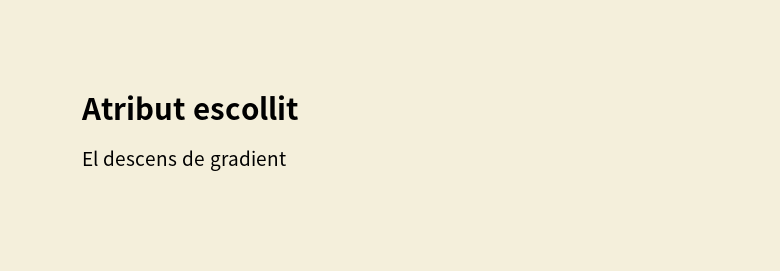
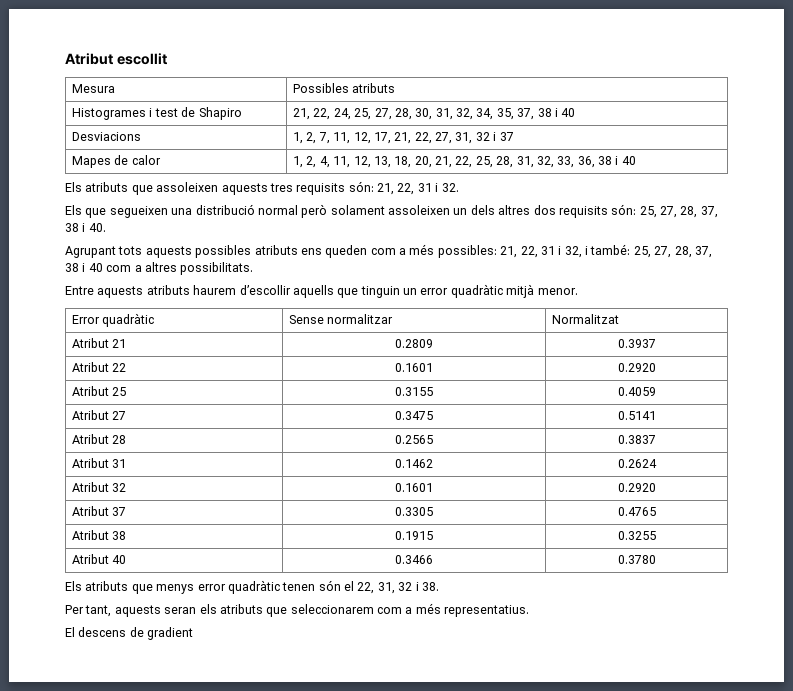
(298, 107) none -> [72,84,116,93] [293,83,396,93] [72,107,242,120] [293,108,576,120] [72,132,142,141] [293,132,514,144] [72,155,161,168] [293,156,636,168] [65,181,459,195] [65,204,718,218] [65,223,106,232] [65,244,712,258] [65,262,254,275] [65,284,578,298] [72,313,155,327] [289,314,394,324] [552,314,620,324] [72,338,127,348] [395,339,433,348] [617,339,656,348] [72,362,127,372] [395,363,433,372] [617,363,656,372] [72,386,127,396] [395,387,433,396] [617,387,656,396] [72,410,127,420] [395,411,433,420] [617,411,656,420] [72,434,127,444] [395,435,433,444] [617,435,656,444] [72,458,127,468] [395,459,433,468] [617,459,657,468] [72,482,127,492] [395,483,433,492] [617,483,656,492] [72,506,127,516] [395,507,433,516] [617,507,656,516] [72,530,127,540] [395,531,433,540] [617,531,656,540] [72,554,127,564] [395,555,433,564] [617,555,656,564] [65,580,439,594] [65,603,530,617] // Mesura | Possibles atributs // Histogrames i test de Shapiro | 21, 22, 24, 25, 27, 28, 30, 31, 32, 34, 35, 37, 38 i 40 // Desviacions | 1, 2, 7, 11, 12, 17, 21, 22, 27, 31, 32 i 37 // Mapes de calor | 1, 2, 4, 11, 12, 13, 18, 20, 21, 22, 25, 28, 31, 32, 33, 36, 38 i 40 // Els atributs que assoleixen aquests tres requisits són: 21, 22, 31 i 32. // Els que segueixen una distribució normal però solament assoleixen un dels altres dos requisits són: 25, 27, 28, 37, 38 i 40. // Agrupant tots aquests possibles atributs ens queden com a més possibles: 21, 22, 31 i 32, i també: 25, 27, 28, 37, 38 i 40 com a altres possibilitats. // Entre aquests atributs haurem d’escollir aquells que tinguin un error quadràtic mitjà menor. // Error quadràtic | Sense normalitzar | Normalitzat // Atribut 21 | 0.2809 | 0.3937 // Atribut 22 | 0.1601 | 0.2920 // Atribut 25 | 0.3155 | 0.4059 // Atribut 27 | 0.3475 | 0.5141 // Atribut 28 | 0.2565 | 0.3837 // Atribut 31 | 0.1462 | 0.2624 // Atribut 32 | 0.1601 | 0.2920 // Atribut 37 | 0.3305 | 0.4765 // Atribut 38 | 0.1915 | 0.3255 // Atribut 40 | 0.3466 | 0.3780 // Els atributs que menys error quadràtic tenen són el 22, 31, 32 i 38. // Per tant, aquests seran els atributs que seleccionarem com a més representatius.

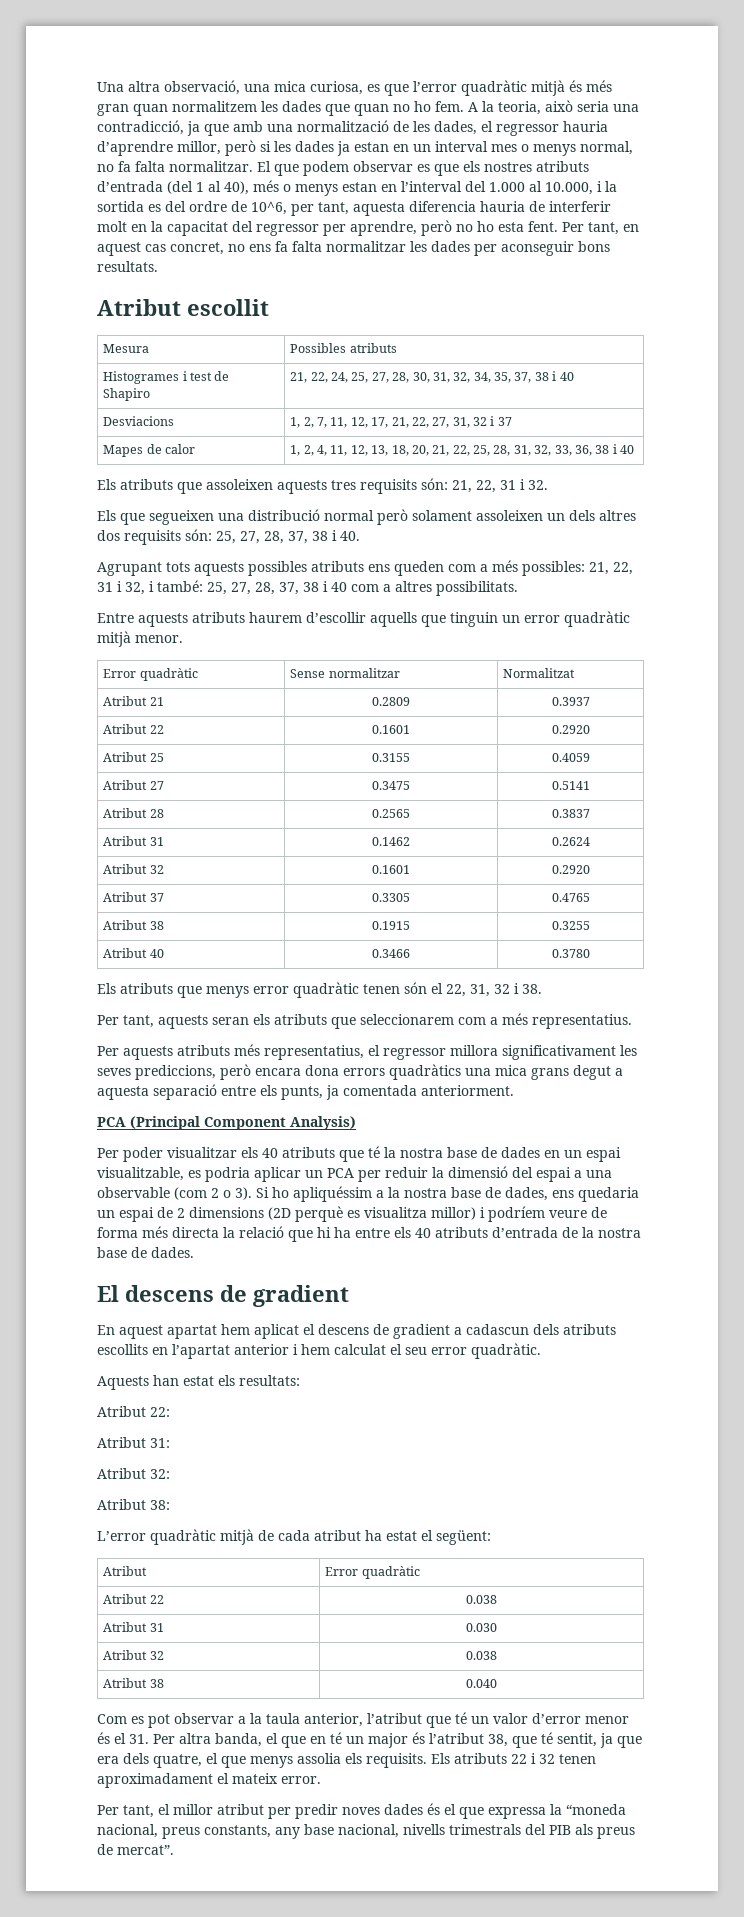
(65, 59) none -> [97,80,612,96] [97,100,639,116] [97,120,608,136] [97,140,633,156] [97,161,589,176] [97,180,617,196] [97,201,611,216] [97,220,639,236] [97,241,610,256] [97,261,158,272] Una altra observació, una mica curiosa, es que l’error quadràtic mitjà és més gran quan normalitzem les dades que quan no ho fem. A la teoria, això seria una contradicció, ja que amb una normalització de les dades, el regressor hauria d’aprendre millor, però si les dades ja estan en un interval mes o menys normal, no fa falta normalitzar. El que podem observar es que els nostres atributs d’entrada (del 1 al 40), més o menys estan en l’interval del 1.000 al 10.000, i la sortida es del ordre de 10^6, per tant, aquesta diferencia hauria de interferir molt en la capacitat del regressor per aprendre, però no ho esta fent. Per tant, en aquest cas concret, no ens fa falta normalitzar les dades per aconseguir bons resultats. //
[65,627,194,640] El descens de gradient -> [97,1044,637,1060] [97,1064,623,1080] [97,1084,514,1100] [97,1116,356,1130] [97,1146,621,1162] [97,1166,612,1182] [97,1186,639,1202] [97,1206,607,1222] [97,1226,641,1242] [97,1247,194,1258] [97,1285,349,1307] [97,1324,616,1339] [97,1343,541,1359] [97,1375,300,1390] [97,1406,170,1417] [97,1437,170,1448] [97,1468,170,1479] [97,1499,170,1510] [97,1529,491,1545] [103,1566,148,1576] [325,1566,420,1579] [103,1594,164,1604] [466,1595,497,1604] [103,1622,164,1632] [466,1623,497,1632] [103,1650,164,1660] [466,1651,497,1660] [103,1678,164,1688] [466,1679,497,1688] [97,1712,629,1728] [97,1732,642,1748] [97,1753,596,1768] [97,1773,321,1788] [97,1803,626,1819] [97,1824,635,1839] [97,1844,174,1855] Per aquests atributs més representatius, el regressor millora significativament les seves prediccions, però encara dona errors quadràtics una mica grans degut a aquesta separació entre els punts, ja comentada anteriorment. // PCA (Principal Component Analysis) // Per poder visualitzar els 40 atributs que té la nostra base de dades en un espai visualitzable, es podria aplicar un PCA per reduir la dimensió del espai a una observable (com 2 o 3). Si ho apliquéssim a la nostra base de dades, ens quedaria un espai de 2 dimensions (2D perquè es visualitza millor) i podríem veure de forma més directa la relació que hi ha entre els 40 atributs d’entrada de la nostra base de dades. // El descens de gradient // En aquest apartat hem aplicat el descens de gradient a cadascun dels atributs escollits en l’apartat anterior i hem calculat el seu error quadràtic. // Aquests han estat els resultats: // Atribut 22: // Atribut 31: // Atribut 32: // Atribut 38: // L’error quadràtic mitjà de cada atribut ha estat el següent: // Atribut | Error quadràtic // Atribut 22 | 0.038 // Atribut 31 | 0.030 // Atribut 32 | 0.038 // Atribut 38 | 0.040 // Com es pot observar a la taula anterior, l’atribut que té un valor d’error menor és el 31. Per altra banda, el que en té un major és l’atribut 38, que té sentit, ja que era dels quatre, el que menys assolia els requisits. Els atributs 22 i 32 tenen aproximadament el mateix error. // Per tant, el millor atribut per predir noves dades és el que expressa la “moneda nacional, preus constants, any base nacional, nivells trimestrals del PIB als preus de mercat”.

